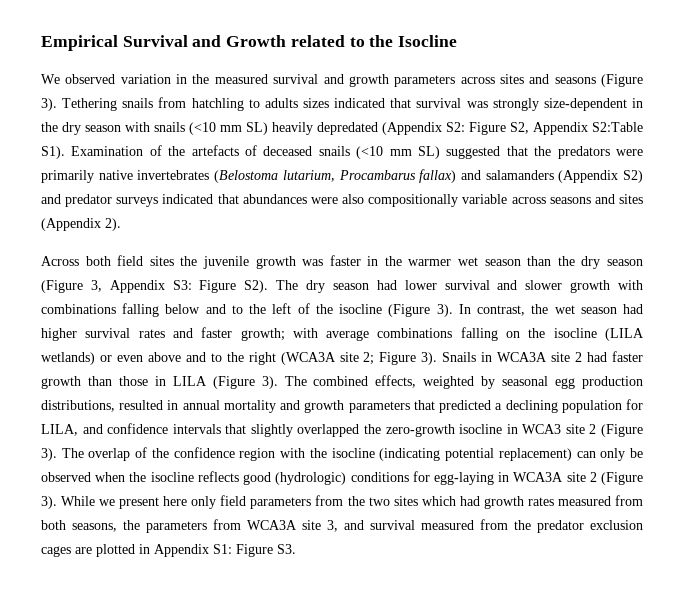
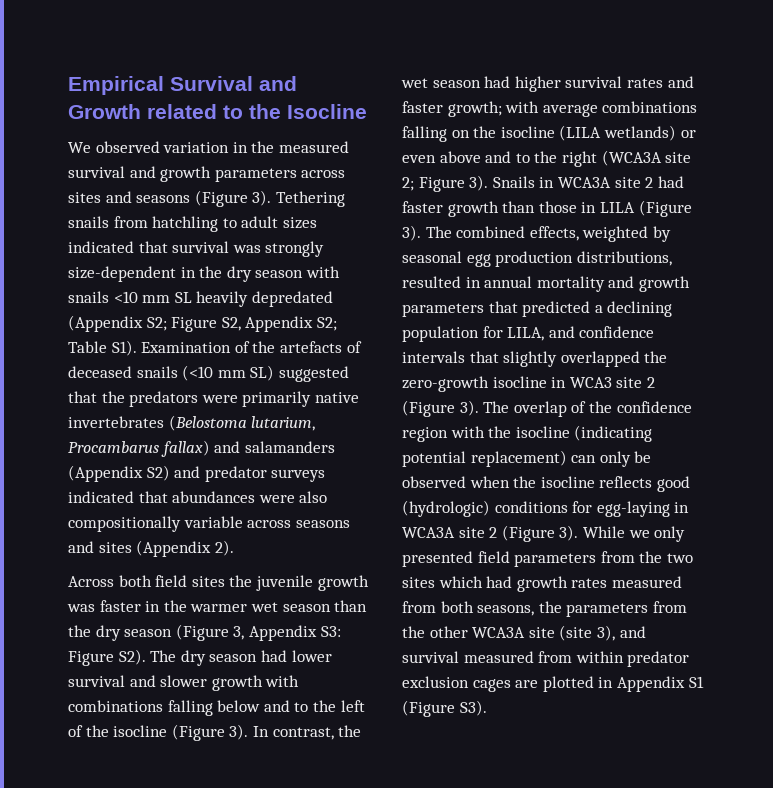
[264,98,298,108] adults -> [241,216,279,228] adult
[189,122,268,135] (<10 mm SL) -> [113,291,192,303] <10 mm SL
[446,122,465,132] S2: -> [146,317,167,331] S2;
[592,122,643,132] S2:Table -> [316,317,337,331] [68,341,107,353] S2; Table
[119,496,217,509] present here only -> [654,526,686,542] [402,551,473,567] only presented
[247,520,338,532] WCA3A site 3, -> [402,625,615,641] the other WCA3A site (site 3),
[514,520,531,530] the -> [575,651,624,663] within
[213,544,296,557] S1: Figure S3. -> [688,676,704,688] [402,700,487,717] S1 (Figure S3).

